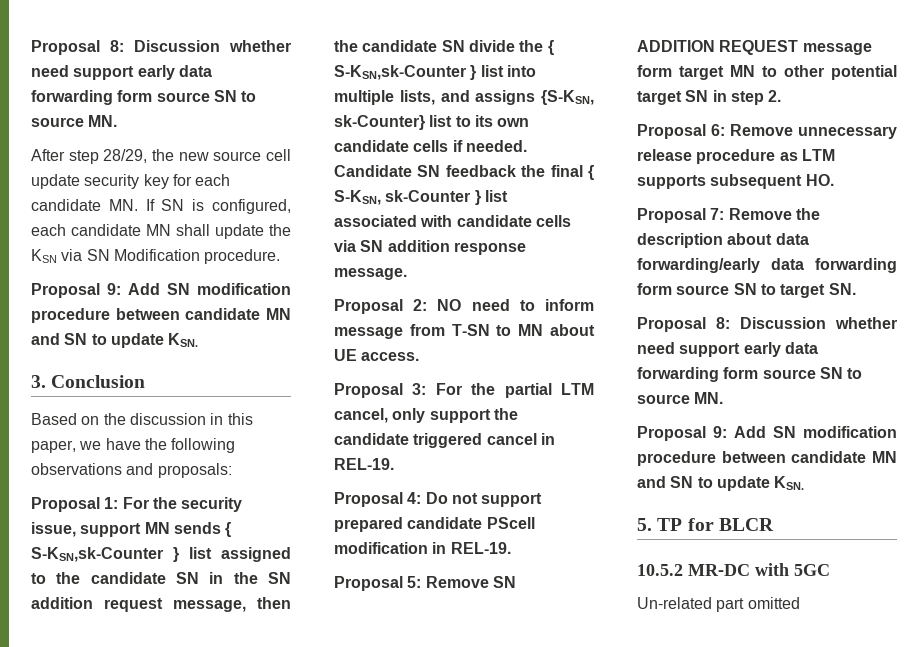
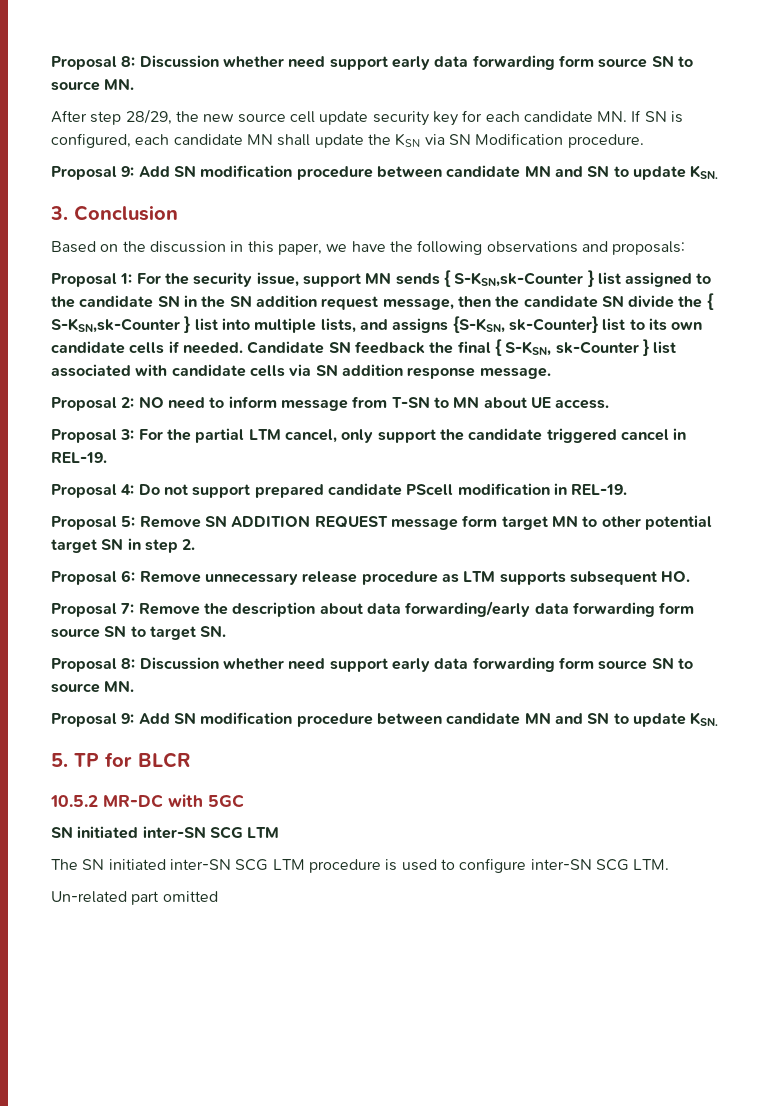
(830, 570) none -> [51,826,280,839] [51,858,670,873] // SN initiated inter-SN SCG LTM // The SN initiated inter-SN SCG LTM procedure is used to configure inter-SN SCG LTM.

